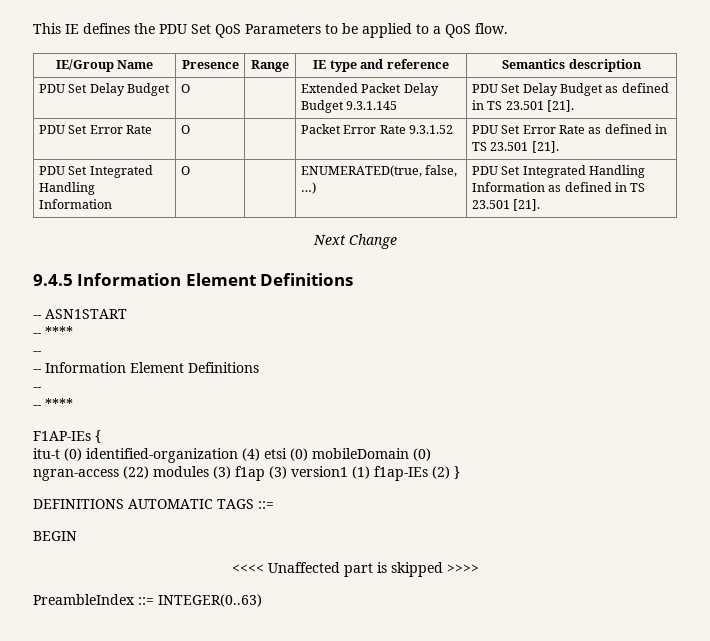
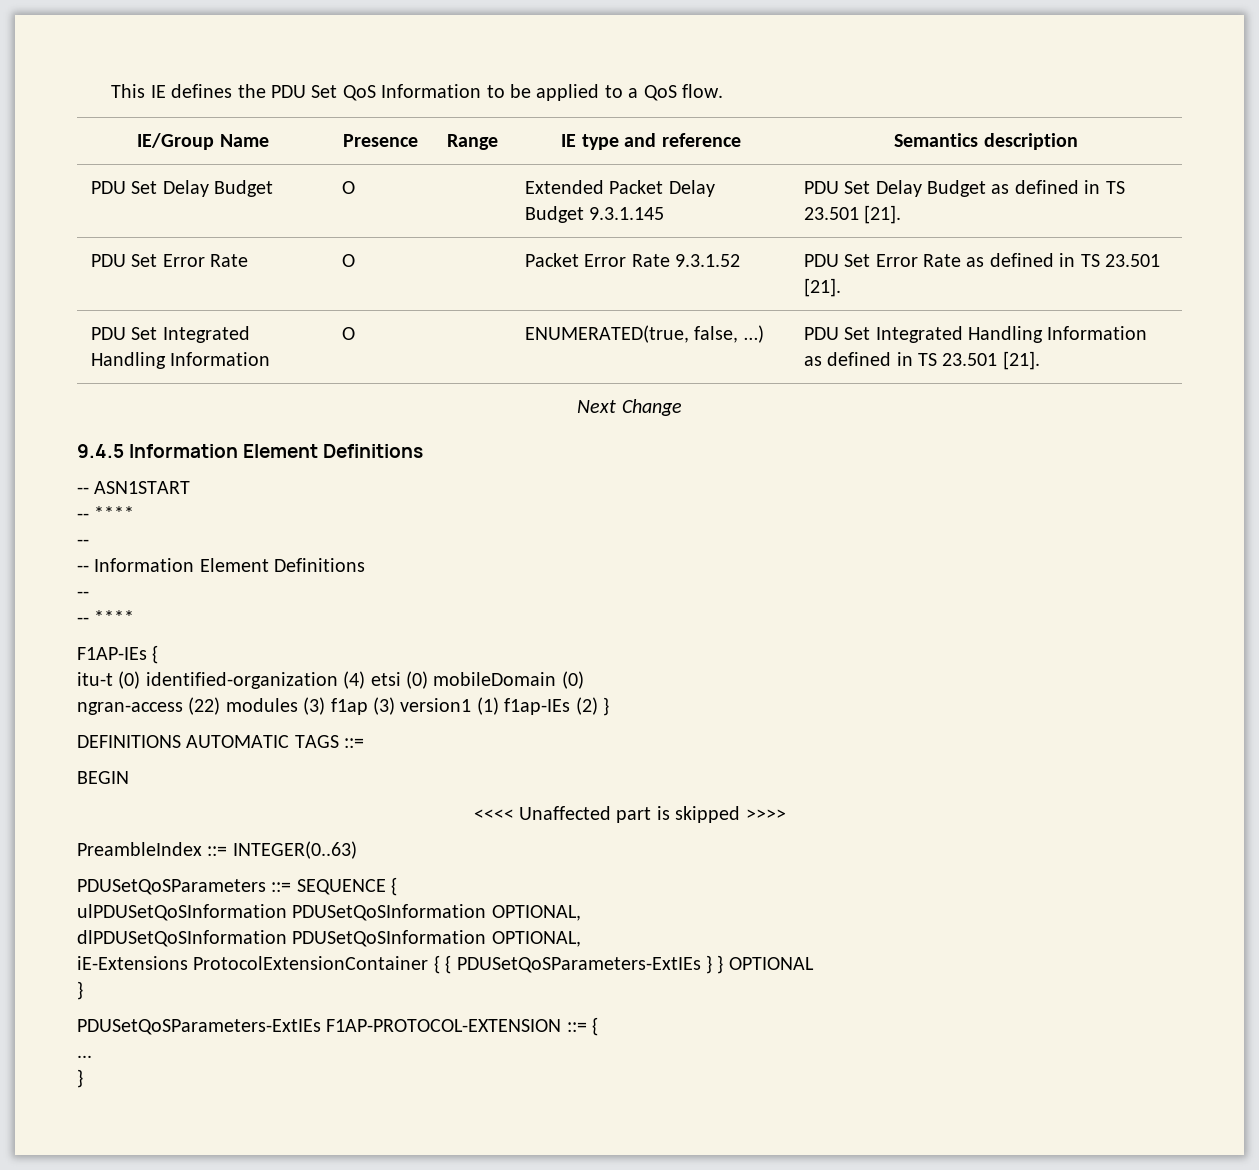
[245,24,321,34] Parameters -> [381,84,482,98] Information
(262, 600) none -> [77,877,398,896] [77,904,581,921] [77,930,581,947] [77,955,814,974] [77,981,83,1000] [77,1017,599,1036] [77,1055,92,1058] [77,1069,83,1088] // PDUSetQoSParameters ::= SEQUENCE { // ulPDUSetQoSInformation PDUSetQoSInformation OPTIONAL, // dlPDUSetQoSInformation PDUSetQoSInformation OPTIONAL, // iE-Extensions ProtocolExtensionContainer { { PDUSetQoSParameters-ExtIEs } } OPTIONAL // } // PDUSetQoSParameters-ExtIEs F1AP-PROTOCOL-EXTENSION ::= { // ... // }

